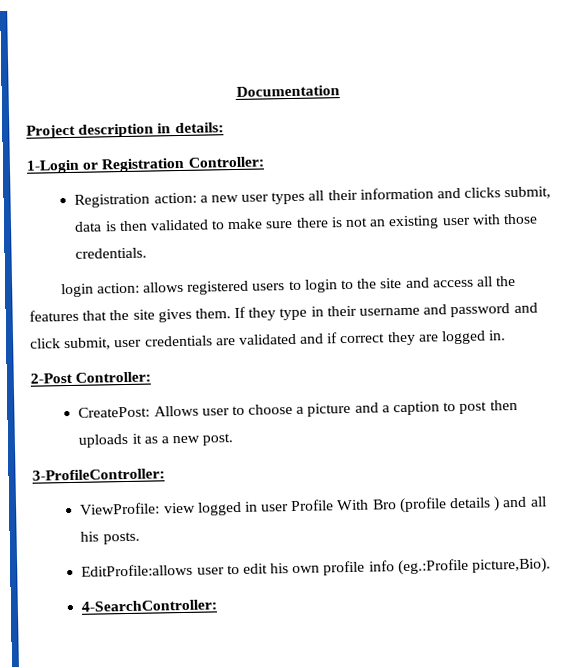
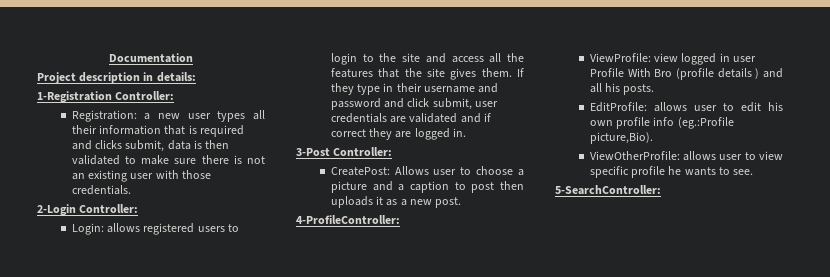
[26,156,264,174] [74,192,197,208] 1-Login or Registration Controller: // Registration action: -> [37,91,175,103] [71,110,137,122] 1-Registration Controller: // Registration:
(434, 193) none -> [164,125,244,137] that is required
[60,282,140,298] login action: -> [37,204,139,216] [71,223,104,235] 2-Login Controller: // Login:
[30,372,73,384] 2-Post -> [296,148,330,156] 3-Post
[32,468,165,481] 3-ProfileController: -> [296,215,400,224] 4-ProfileController:
[81,563,194,577] EditProfile:allows -> [589,102,687,112] EditProfile: allows
[81,599,218,612] 4-SearchController: -> [589,151,783,161] [589,166,754,178] [555,185,661,195] ViewOtherProfile: allows user to view specific profile he wants to see. // 5-SearchController:

